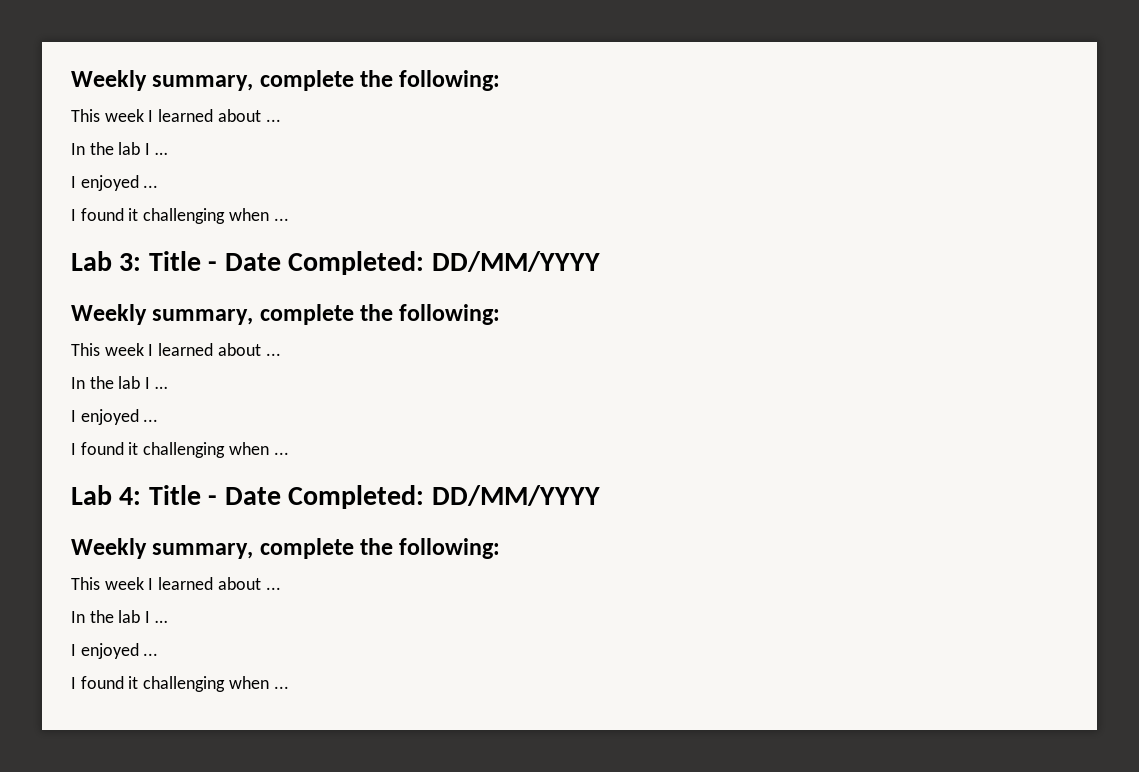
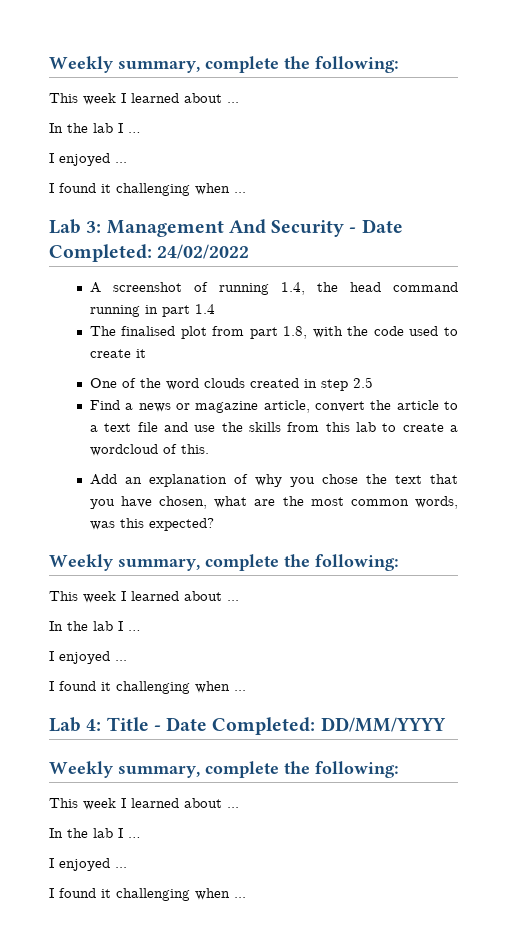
[148,251,600,275] Title - Date Completed: DD/MM/YYYY -> [106,219,403,237] [49,244,250,262] [89,282,459,295] [89,304,215,317] [89,326,459,339] [89,349,146,358] [89,377,373,391] [89,400,459,413] [89,422,459,432] [89,444,209,456] [89,474,458,487] [89,496,459,509] [89,518,214,531] Management And Security - Date Completed: 24/02/2022 // A screenshot of running 1.4, the head command running in part 1.4 // The finalised plot from part 1.8, with the code used to create it // One of the word clouds created in step 2.5 // Find a news or magazine article, convert the article to a text file and use the skills from this lab to create a wordcloud of this. // Add an explanation of why you chose the text that you have chosen, what are the most common words, was this expected?

